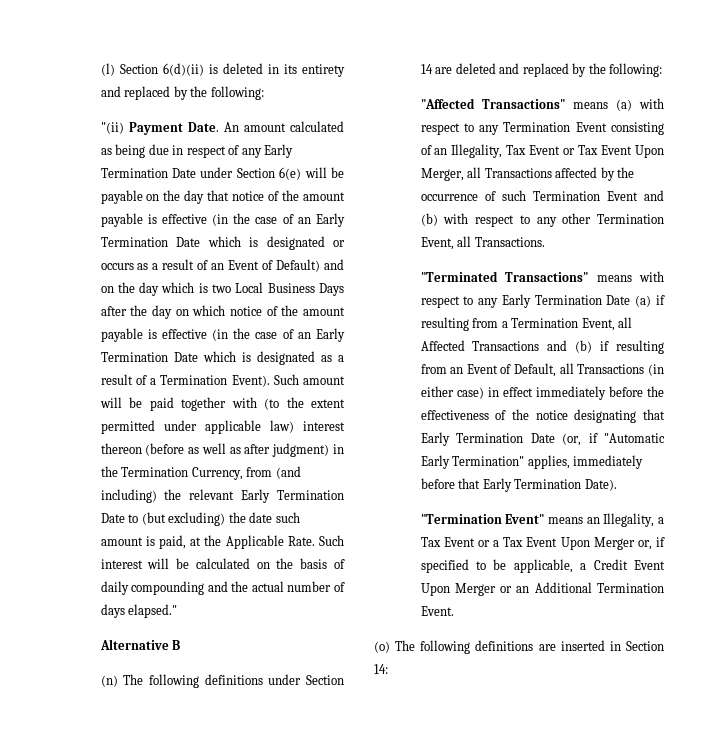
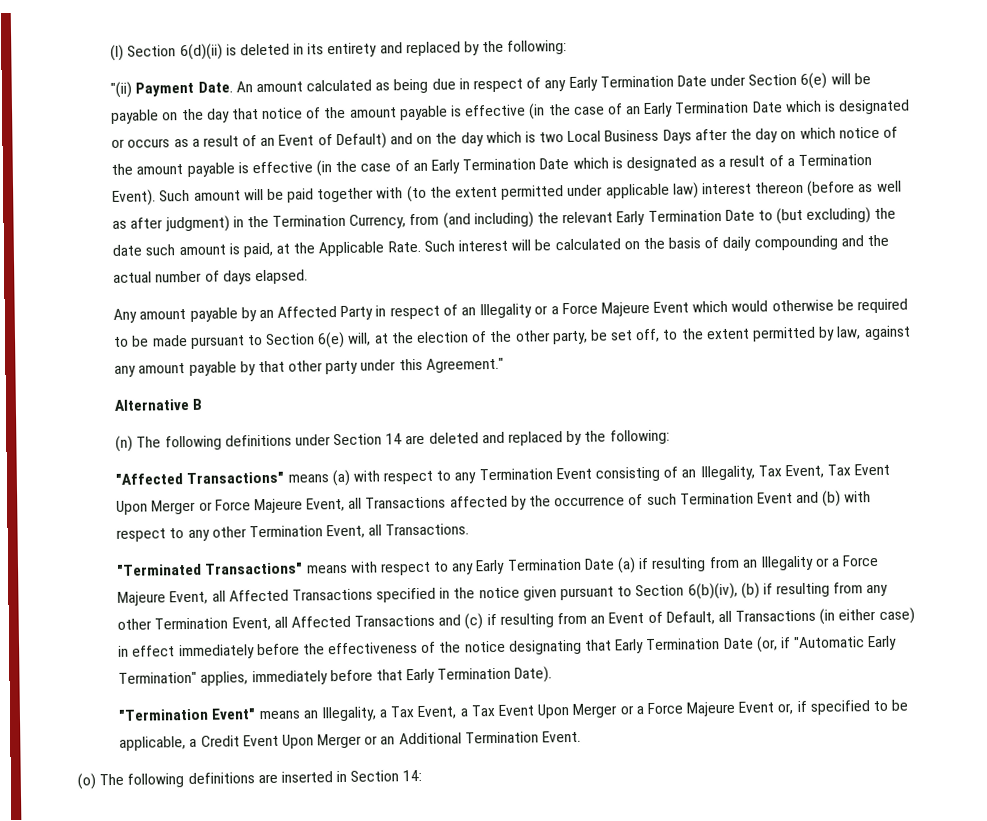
[128,604,178,618] elapsed." -> [254,269,308,285] [113,298,909,323] [114,325,911,349] [114,357,504,377] elapsed. // Any amount payable by an Affected Party in respect of an Illegality or a Force Majeure Event which would otherwise be required to be made pursuant to Section 6(e) will, at the election of the other party, be set off, to the extent permitted by law, against any amount payable by that other party under this Agreement."
[529,145,664,158] [420,168,464,181] Event or Tax Event Upon Merger, -> [784,463,891,479] [116,497,346,515] Event, Tax Event Upon Merger or Force Majeure Event,
[501,321,508,328] a -> [741,554,880,571] [117,582,889,606] [117,618,153,630] an Illegality or a Force Majeure Event, all Affected Transactions specified in the notice given pursuant to Section 6(b)(iv), (b) if resulting from any other
[575,340,593,353] (b) -> [464,613,484,630] (c)
[443,537,490,547] Event or -> [417,705,458,720] Event,
(635, 543) none -> [619,701,775,717] or a Force Majeure Event

